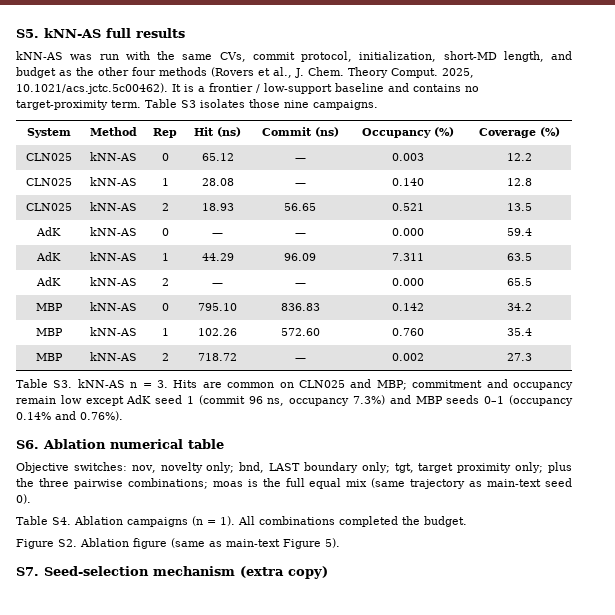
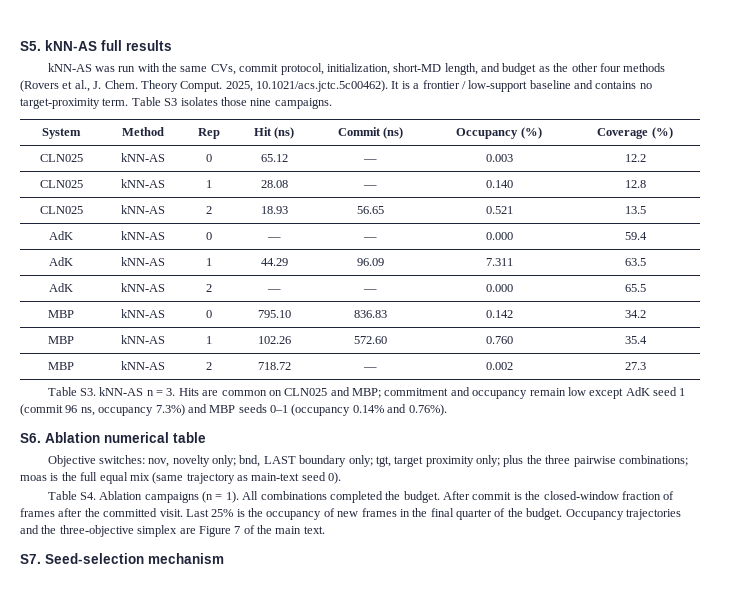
[16,538,340,549] // Figure S2. Ablation figure (same as main-text Figure 5). -> [443,491,675,500] [20,508,681,520] [20,525,325,537] After commit is the closed-window fraction of frames after the committed visit. Last 25% is the occupancy of new frames in the final quarter of the budget. Occupancy trajectories and the three-objective simplex are Figure 7 of the main text.
[240,566,328,579] (extra copy) -> (224, 558) none

